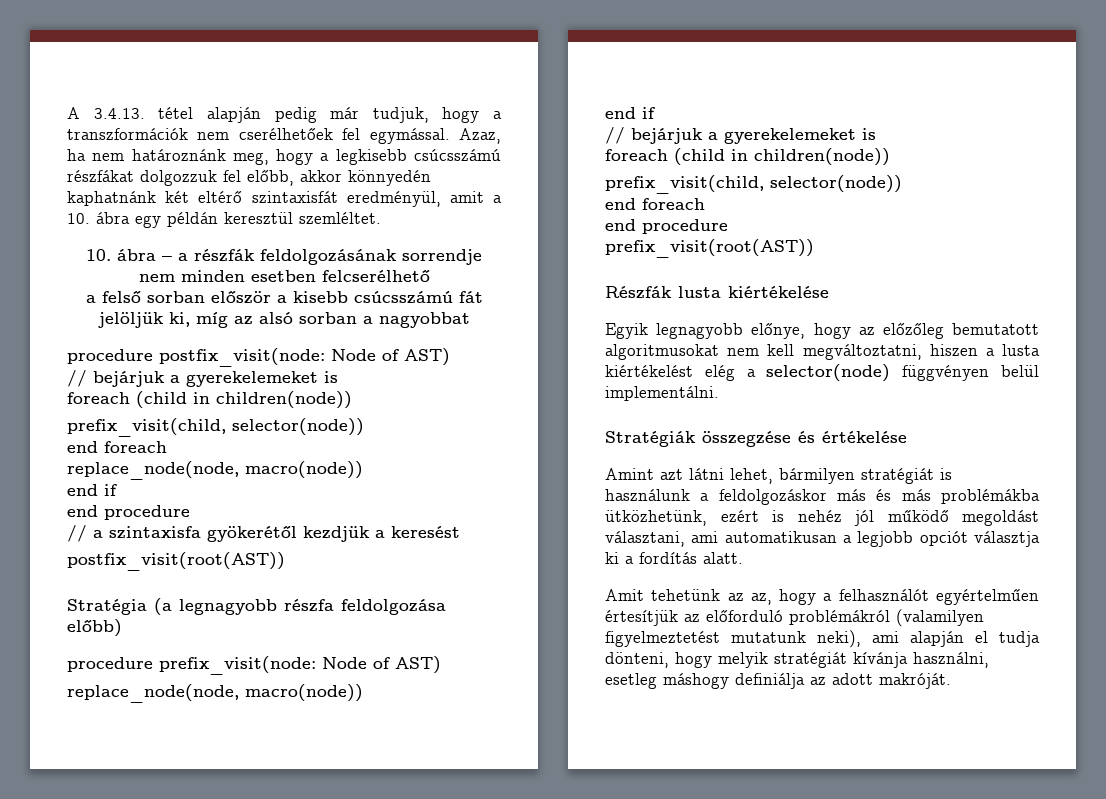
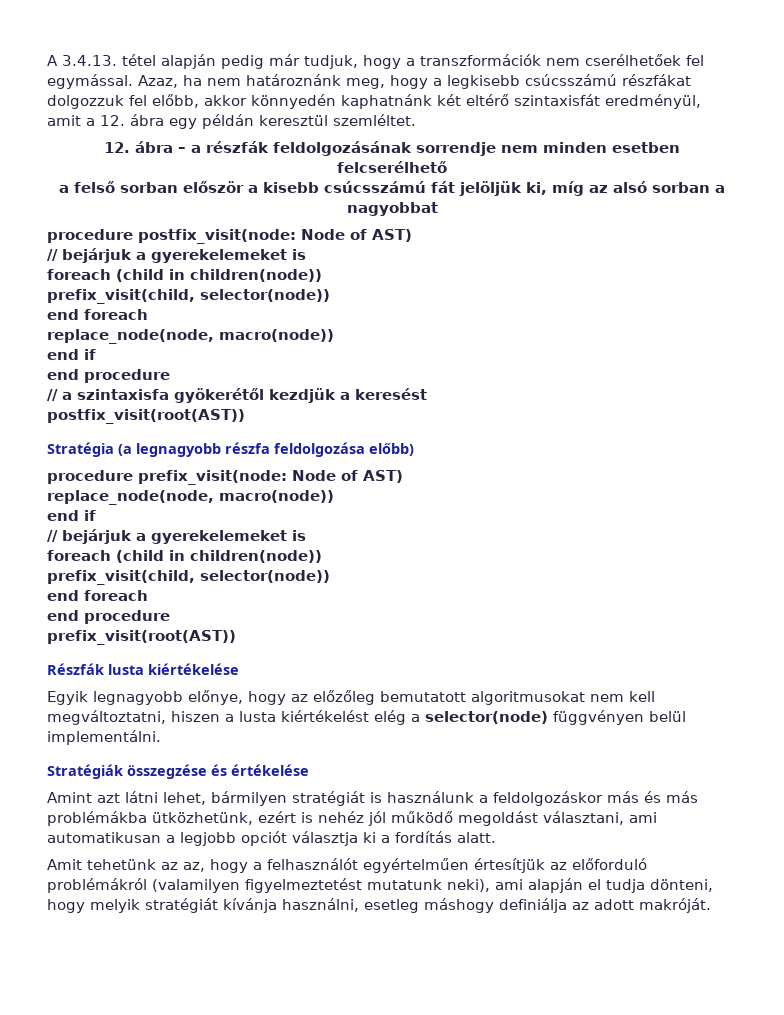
[67,213,90,224] 10. -> [100,115,125,126] 12.
[86,249,111,261] 10. -> [104,142,130,153] 12.

